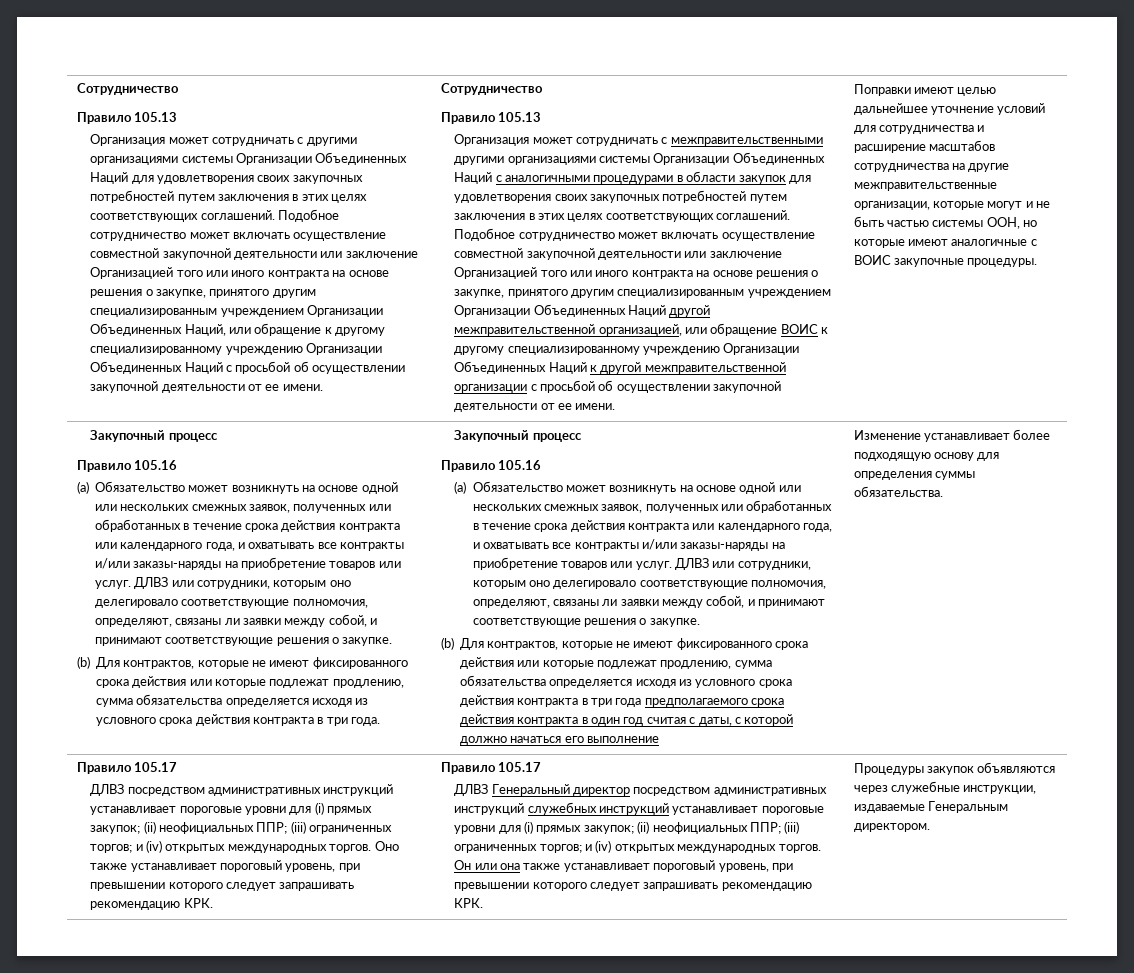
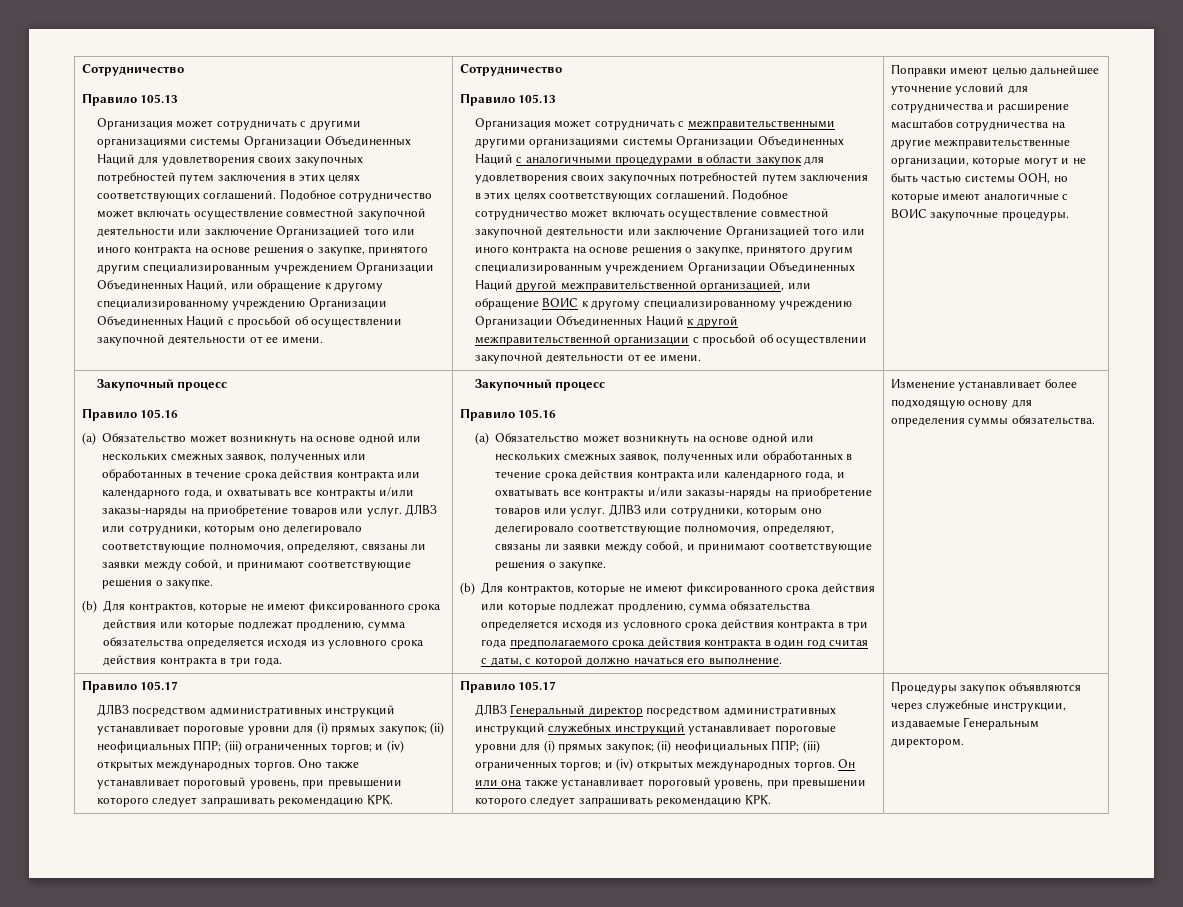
[587,736,660,743] выполнение -> [708,657,782,665] выполнение.

